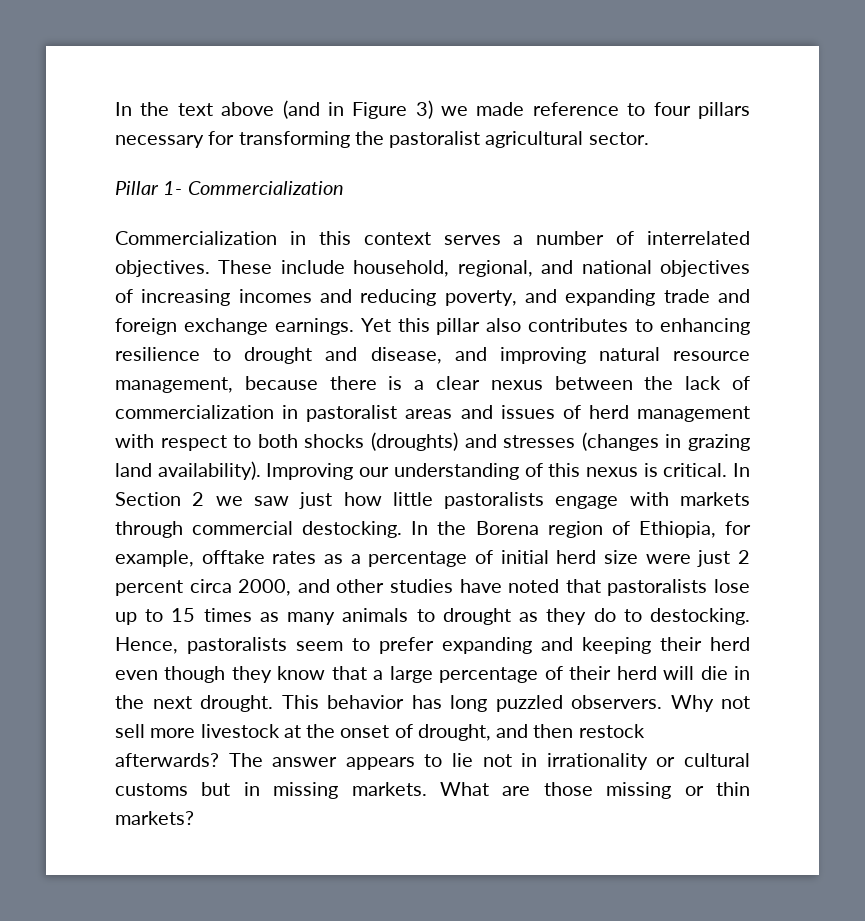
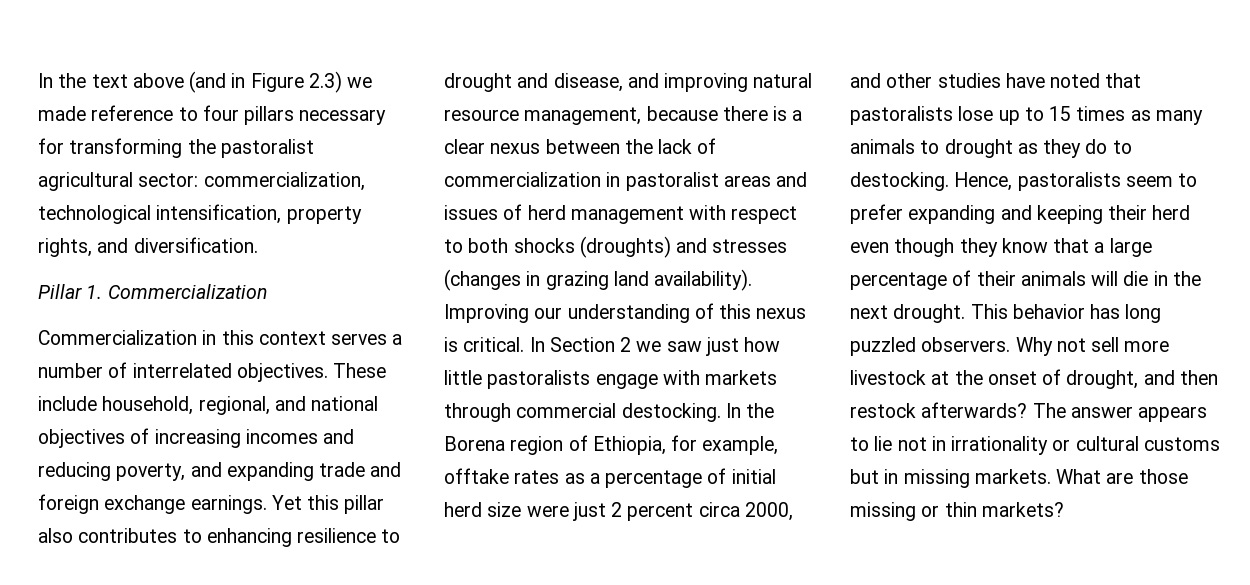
[415,100,433,119] 3) -> [308,71,342,93] 2.3)
[588,132,649,145] sector. -> [138,172,365,191] [38,204,362,224] [38,237,258,257] sector: commercialization, technological intensification, property rights, and diversification.
[163,181,183,195] 1- -> [86,285,103,299] 1.
[616,666,657,680] herd -> [1020,271,1086,286] animals

